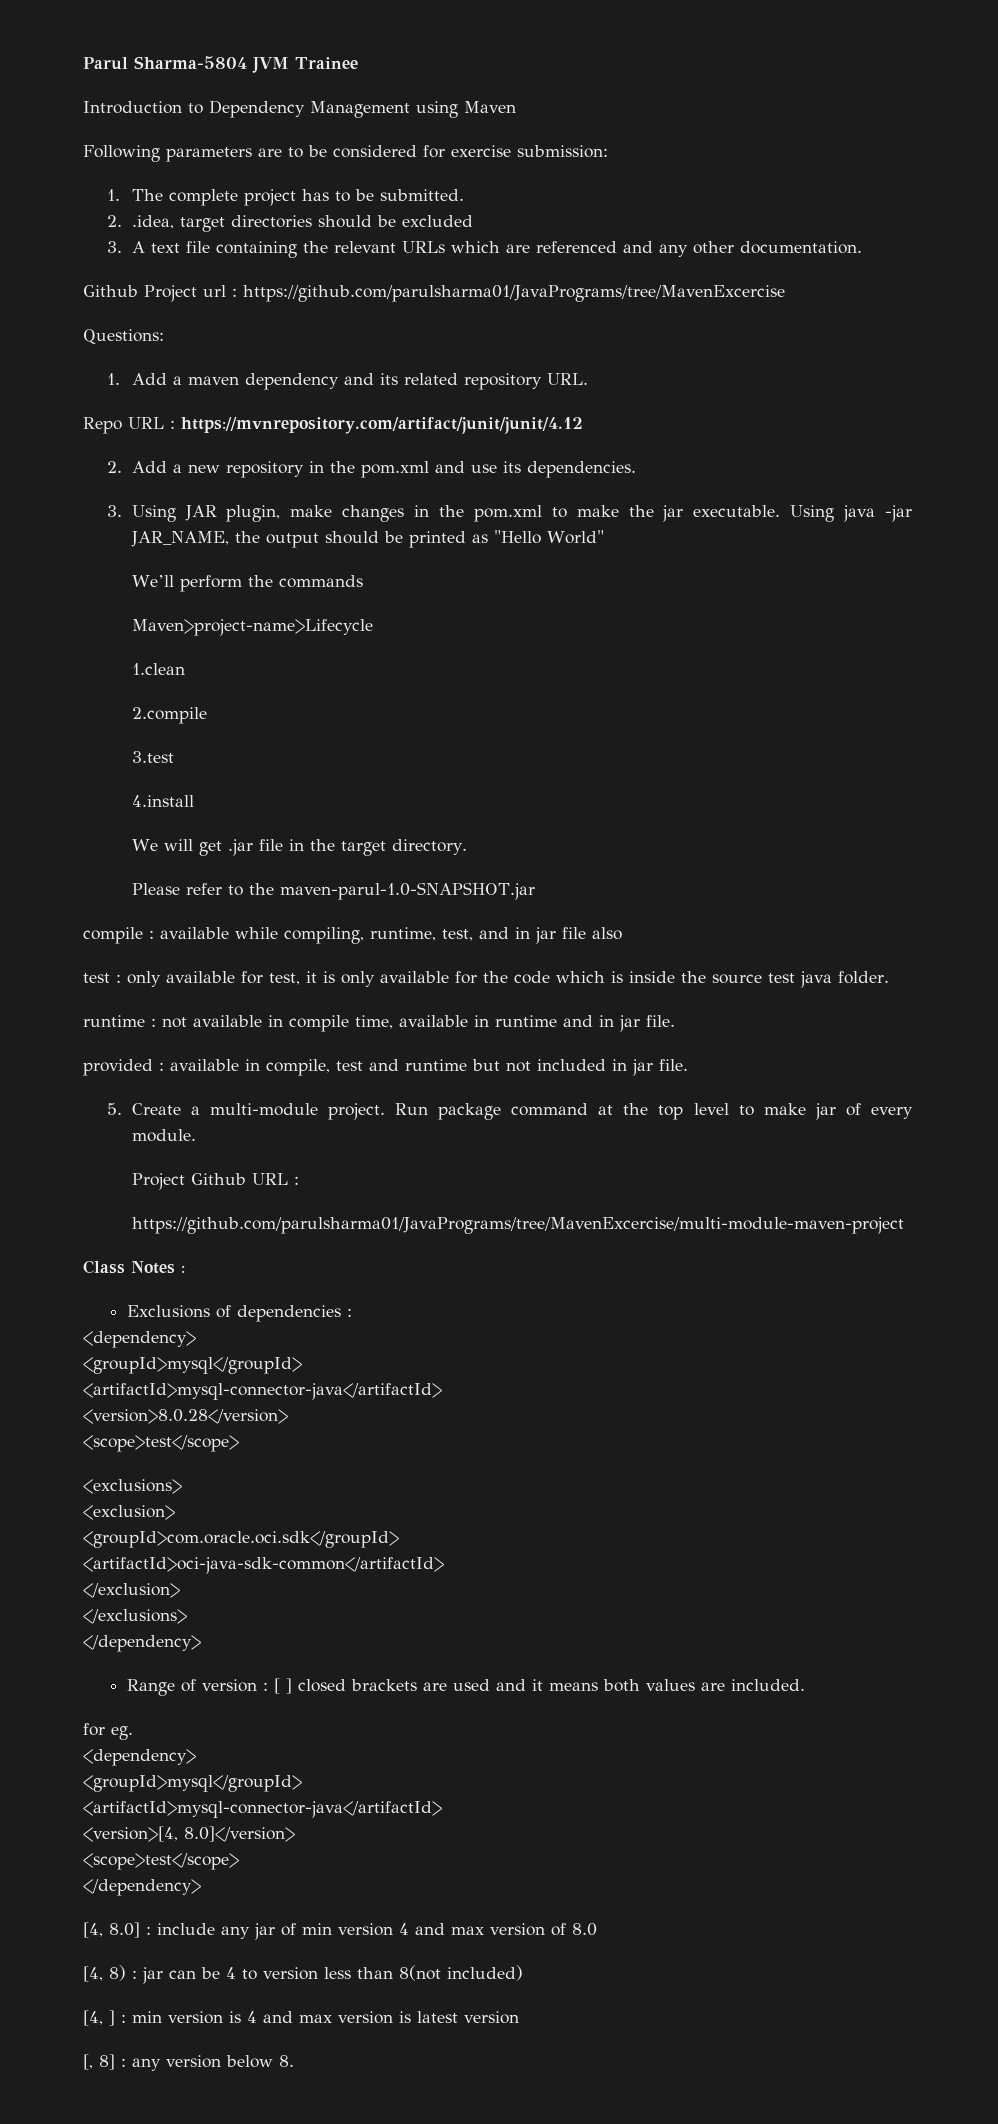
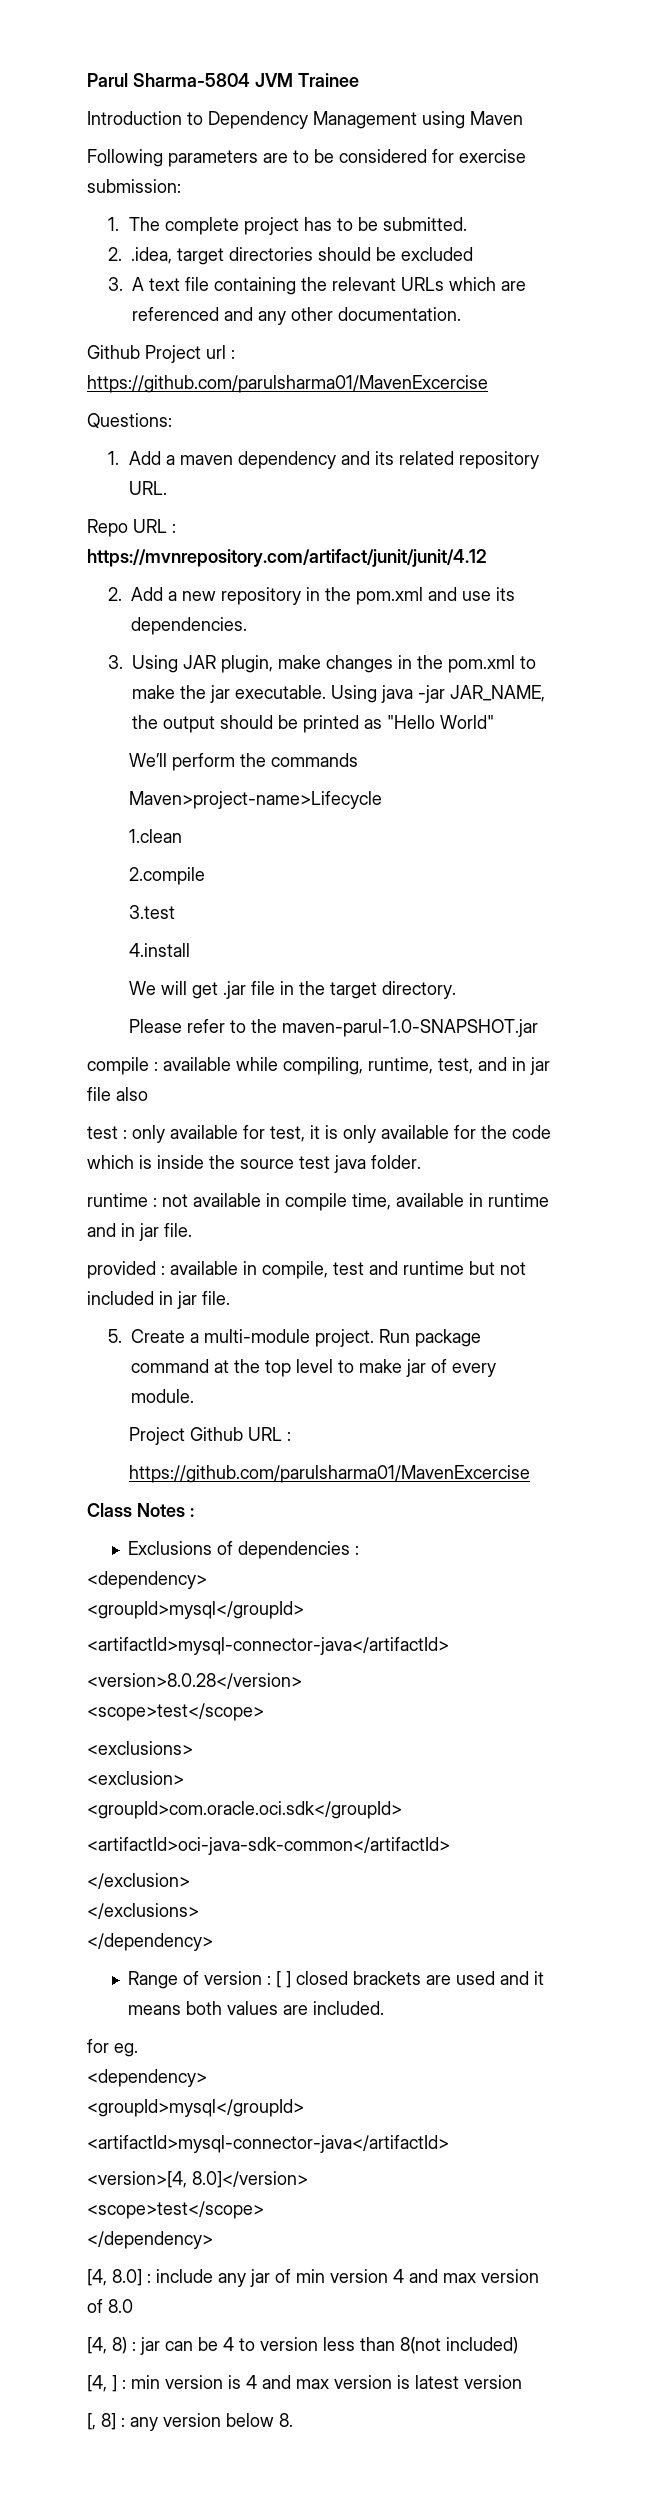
[243,285,785,302] https://github.com/parulsharma01/JavaPrograms/tree/MavenExcercise -> [87,375,488,393] https://github.com/parulsharma01/MavenExcercise
[131,1217,904,1234] https://github.com/parulsharma01/JavaPrograms/tree/MavenExcercise/multi-module-maven-project -> [129,1465,531,1483] https://github.com/parulsharma01/MavenExcercise

